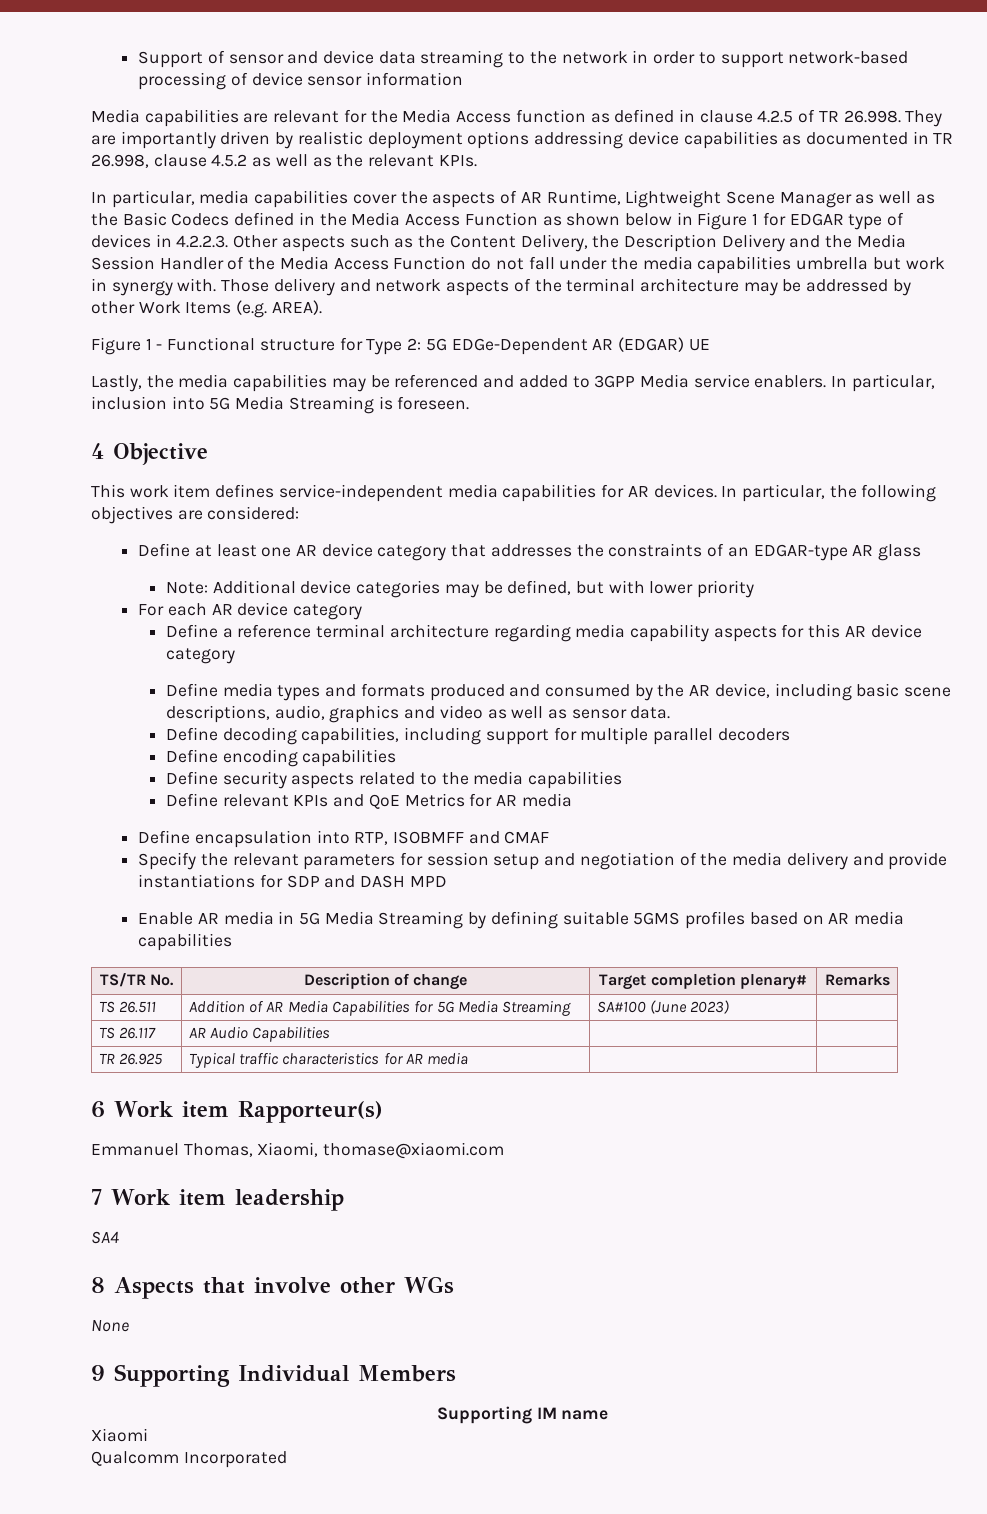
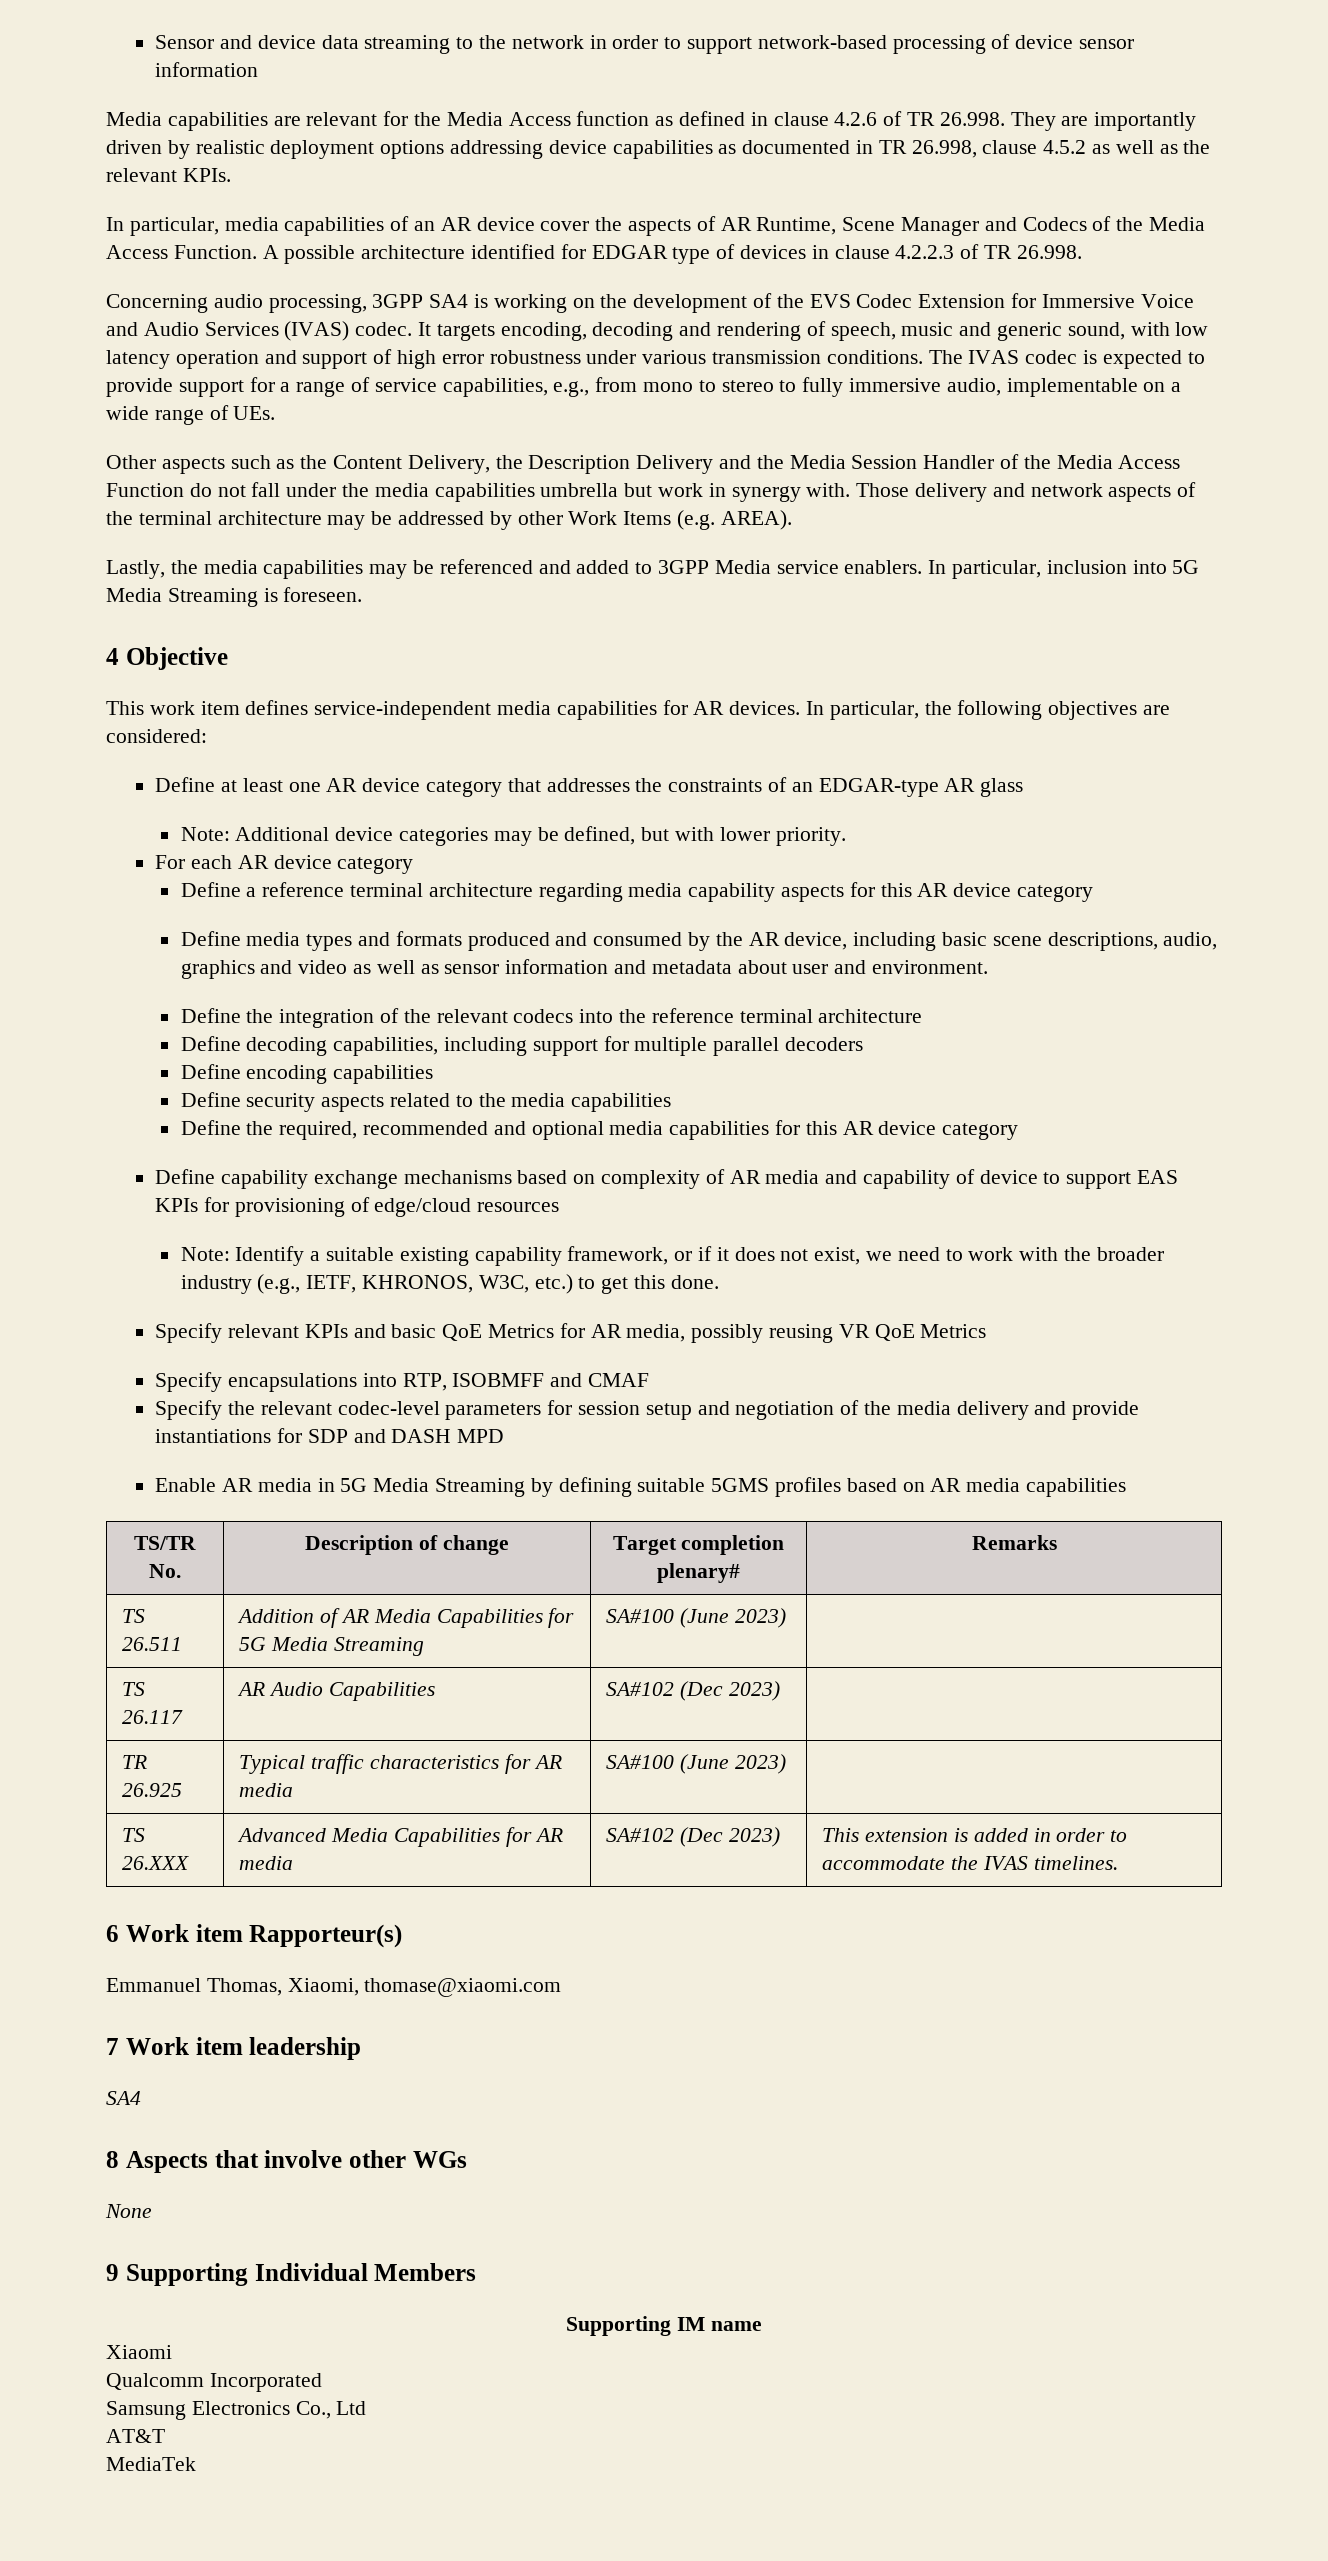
[138,50,284,68] Support of sensor -> [155,35,215,49] Sensor
[757,110,794,123] 4.2.5 -> [834,112,878,126] 4.2.6
(349, 199) none -> [390,216,535,231] of an AR device
[625,190,722,208] Lightweight -> (837, 226) none
[855,191,935,204] [91,212,759,230] as well as the Basic Codecs defined in the Media Access Function as shown below in Figure 1 -> [984,216,1206,231] [106,244,556,264] and Codecs of the Media Access Function. A possible architecture identified
[176,235,229,248] 4.2.2.3. -> [834,244,1082,259] [106,293,1194,313] [106,321,1209,341] [106,349,1205,369] [106,377,1182,397] [106,405,276,425] clause 4.2.2.3 of TR 26.998. // Concerning audio processing, 3GPP SA4 is working on the development of the EVS Codec Extension for Immersive Voice and Audio Services (IVAS) codec. It targets encoding, decoding and rendering of speech, music and generic sound, with low latency operation and support of high error robustness under various transmission conditions. The IVAS codec is expected to provide support for a range of service capabilities, e.g., from mono to stereo to fully immersive audio, implementable on a wide range of UEs. //
[91,337,710,355] // Figure 1 - Functional structure for Type 2: 5G EDGe-Dependent AR (EDGAR) UE -> (792, 520) none
[697,580,755,598] priority -> [775,827,846,846] priority.
[630,706,671,719] data. -> [505,959,989,974] [180,1008,923,1028] information and metadata about user and environment. // Define the integration of the relevant codecs into the reference terminal architecture
(218, 800) none -> [246,1120,1019,1140] [155,1169,1178,1189] [155,1197,560,1217] [180,1246,1164,1266] [180,1274,719,1294] [155,1323,223,1343] the required, recommended and optional media capabilities for this AR device category // Define capability exchange mechanisms based on complexity of AR media and capability of device to support EAS KPIs for provisioning of edge/cloud resources // Note: Identify a suitable existing capability framework, or if it does not exist, we need to work with the broader industry (e.g., IETF, KHRONOS, W3C, etc.) to get this done. // Specify
(365, 800) none -> [391,1324,437,1338] basic
[521,793,572,807] [138,830,312,848] media // Define encapsulation -> [626,1324,987,1343] [155,1372,357,1392] media, possibly reusing VR QoE Metrics // Specify encapsulations
(299, 859) none -> [337,1401,440,1415] codec-level
(331, 1034) none -> [606,1681,780,1701] SA#102 (Dec 2023)
(469, 1058) | -> [606,1754,786,1774] [122,1828,146,1842] [122,1856,190,1870] [237,1827,563,1847] [239,1856,294,1870] [606,1827,780,1847] [822,1828,1128,1842] [822,1856,1118,1870] SA#100 (June 2023) | // TS 26.XXX | Advanced Media Capabilities for AR media | SA#102 (Dec 2023) | This extension is added in order to accommodate the IVAS timelines.
(287, 1459) none -> [106,2401,367,2420] [106,2429,165,2443] [106,2457,196,2471] // Samsung Electronics Co., Ltd // AT&T // MediaTek

